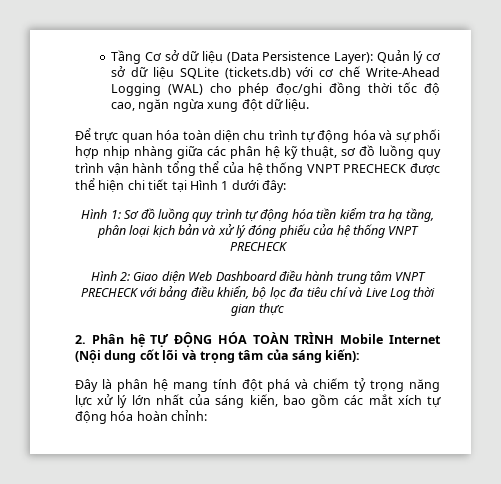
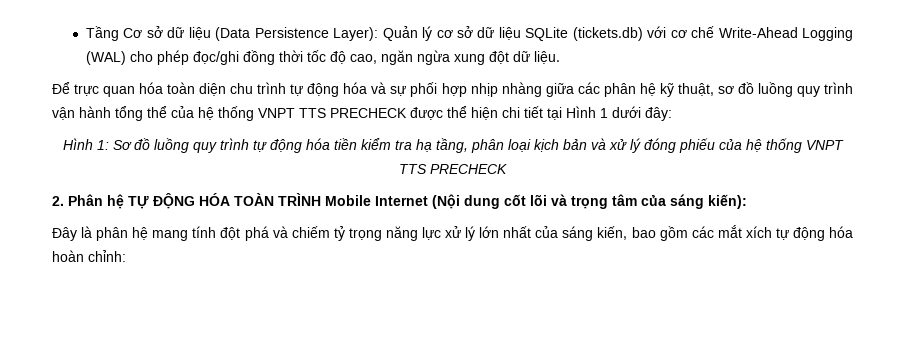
(340, 168) none -> [299,108,326,118] TTS
[229,242,288,251] [90,270,427,284] [80,286,436,300] [231,303,284,316] PRECHECK // Hình 2: Giao diện Web Dashboard điều hành trung tâm VNPT PRECHECK với bảng điều khiển, bộ lọc đa tiêu chí và Live Log thời gian thực -> [399,164,507,174] TTS PRECHECK

